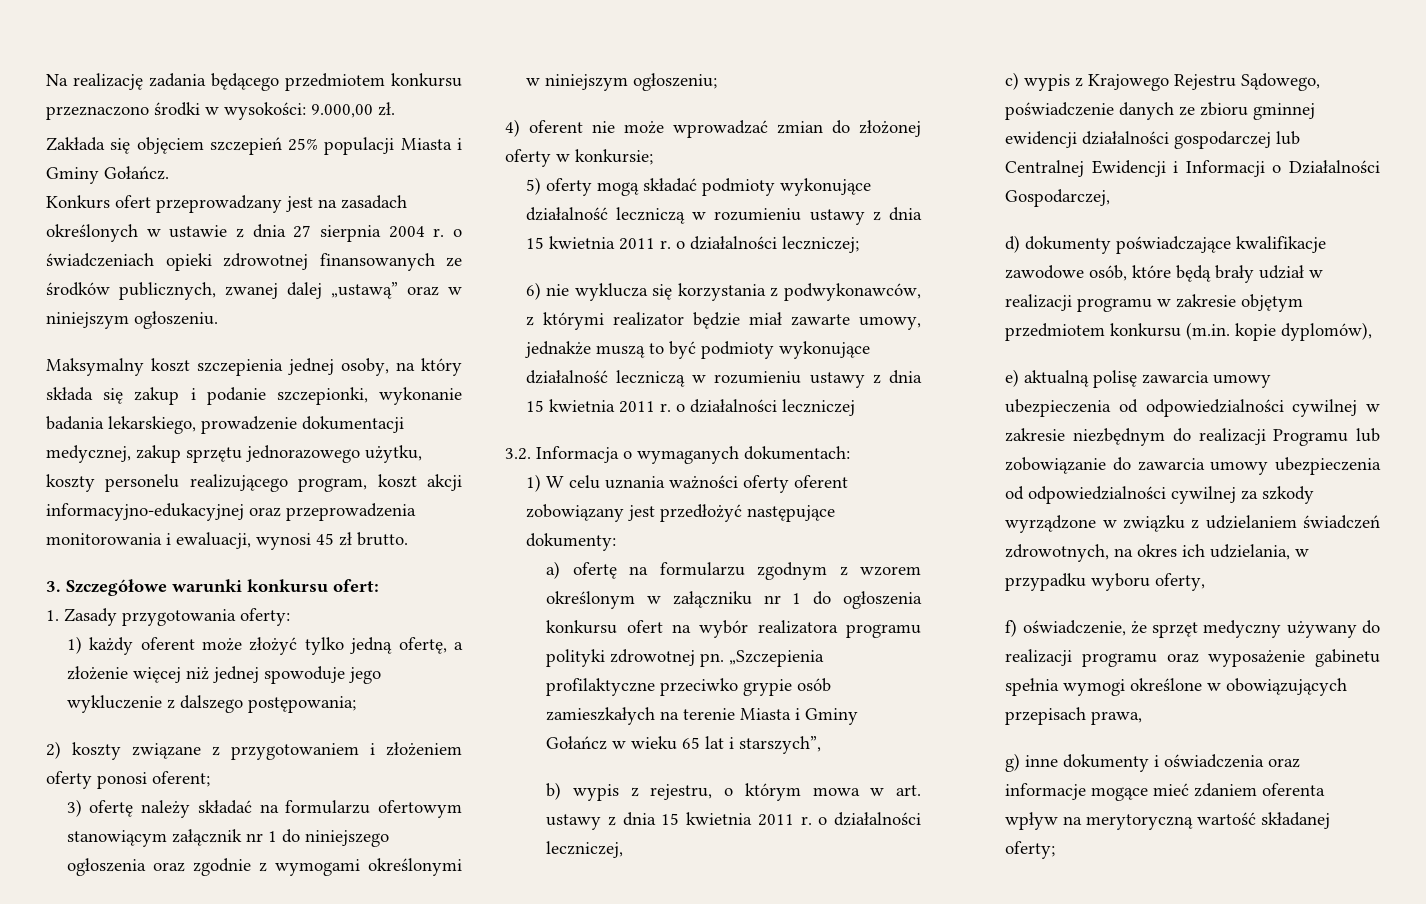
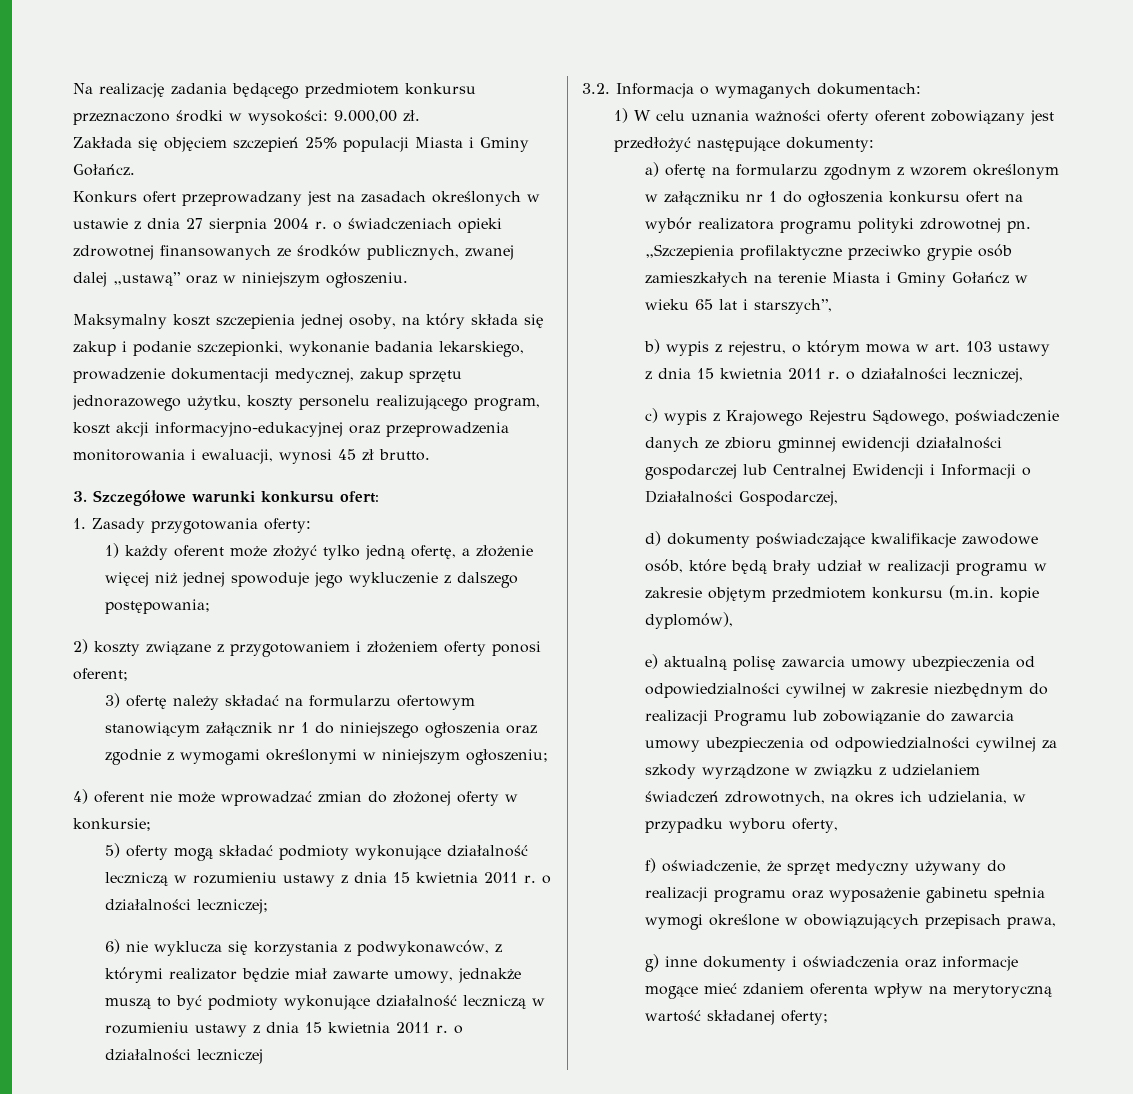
(921, 790) none -> [966,341,993,353] 103

